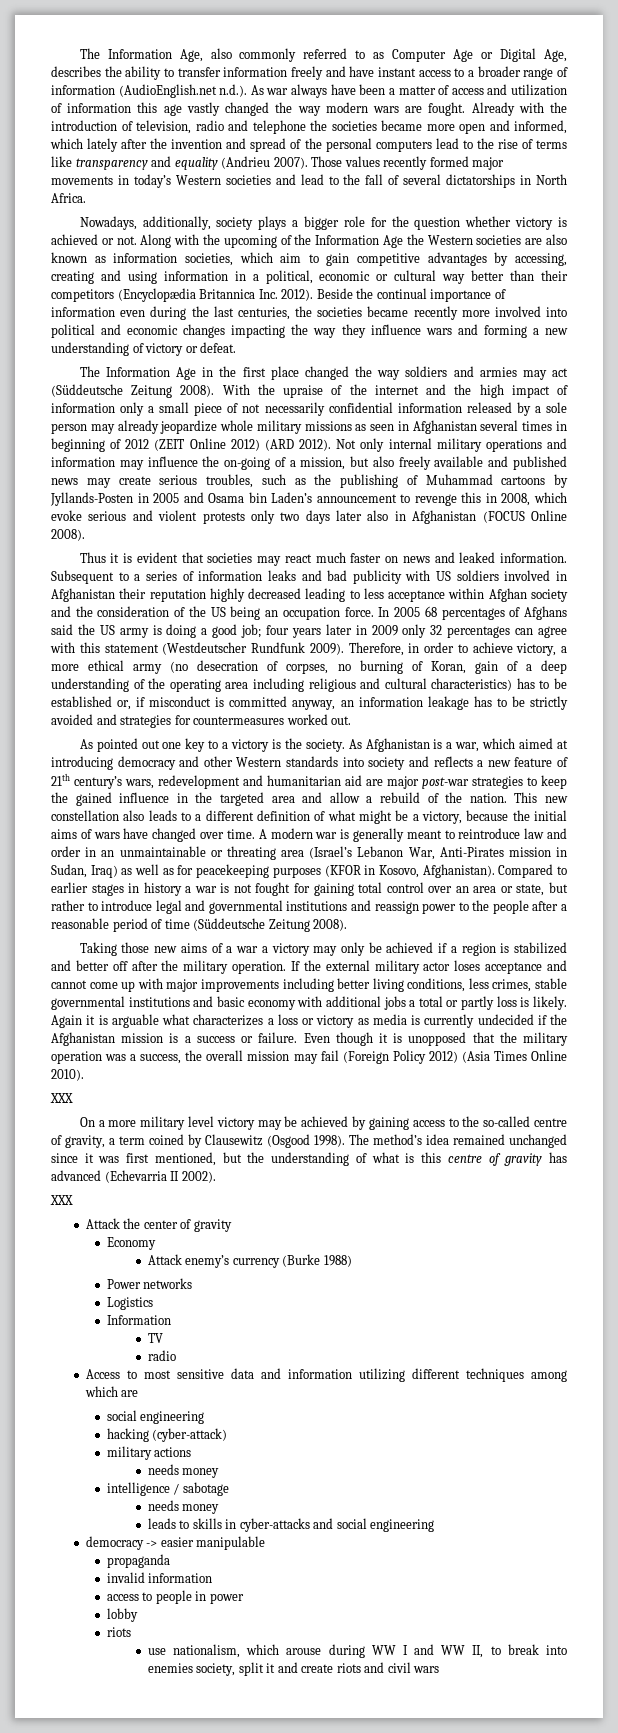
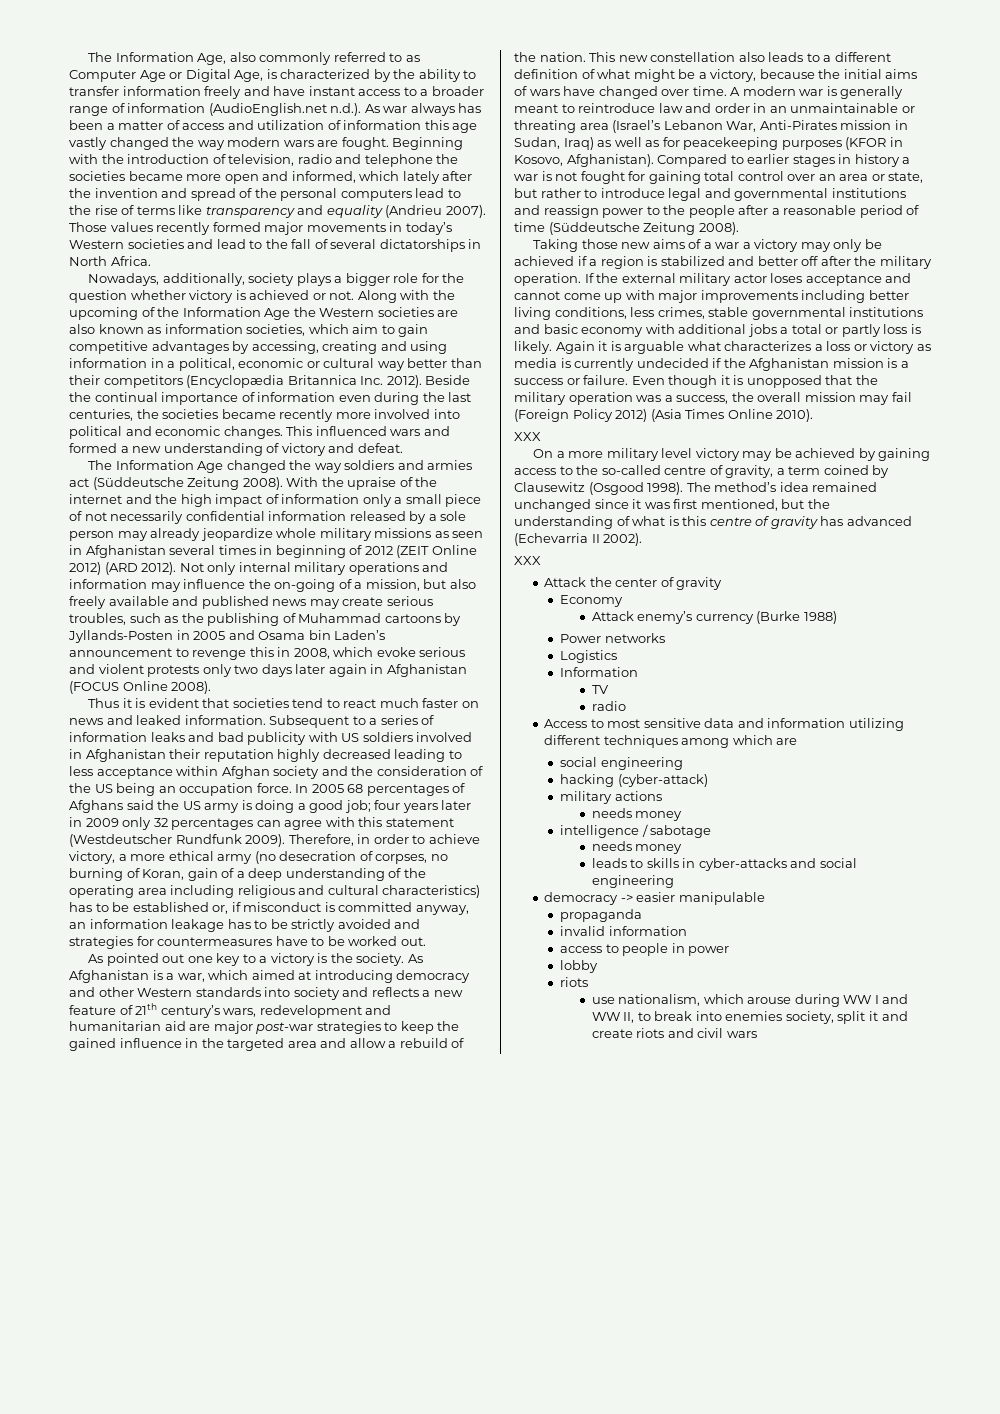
[51,66,101,77] describes -> [266,69,391,82] is characterized by
[330,84,356,95] have -> [458,103,482,113] has
[471,102,515,116] Already -> [392,137,464,150] Beginning
[183,324,421,338] changes impacting the way they influence -> [223,426,387,439] changes. This influenced
[483,325,527,338] forming -> [69,443,117,453] formed
[185,346,198,353] or -> [328,443,355,453] and
[202,366,299,380] in the first place -> (224, 467) none
[522,370,547,380] may -> (473, 465) none
[367,510,389,521] also -> [328,664,367,677] again
[257,556,282,566] may -> [292,698,340,708] tend to
(285, 720) none -> [275,936,345,946] have to be

